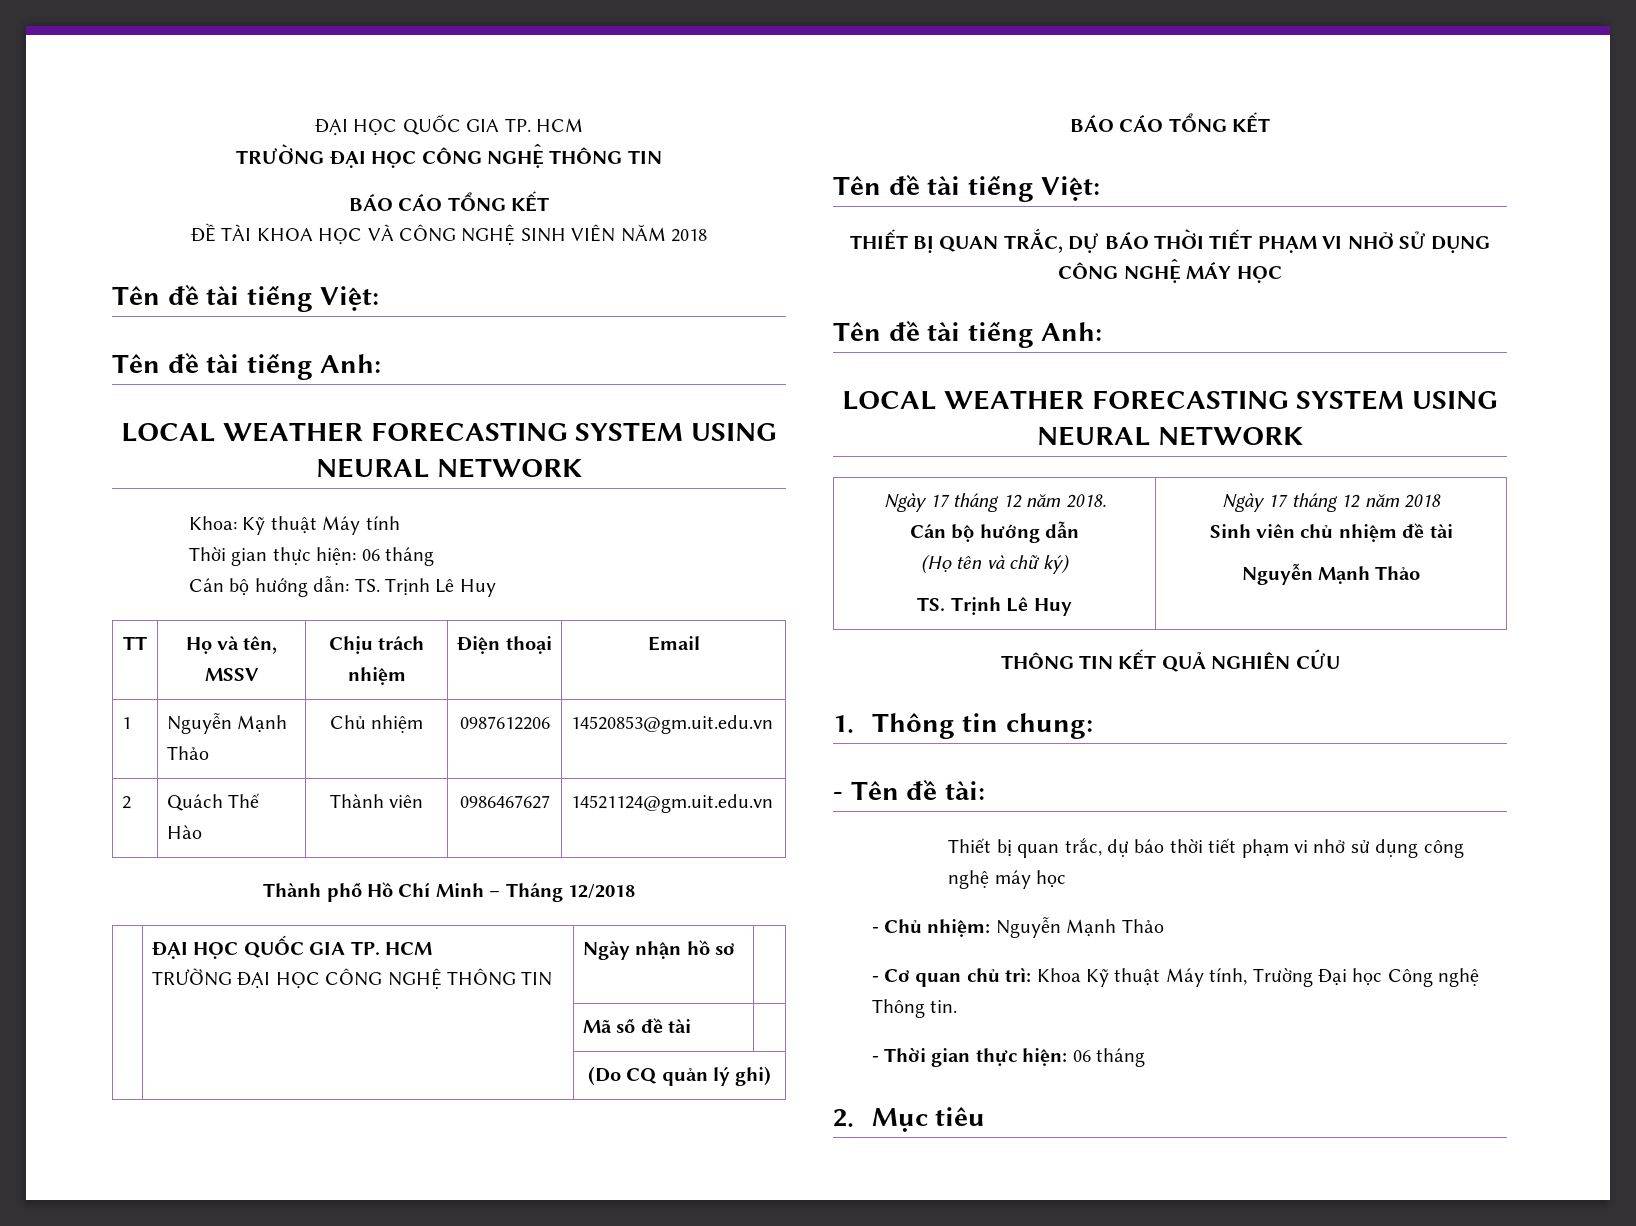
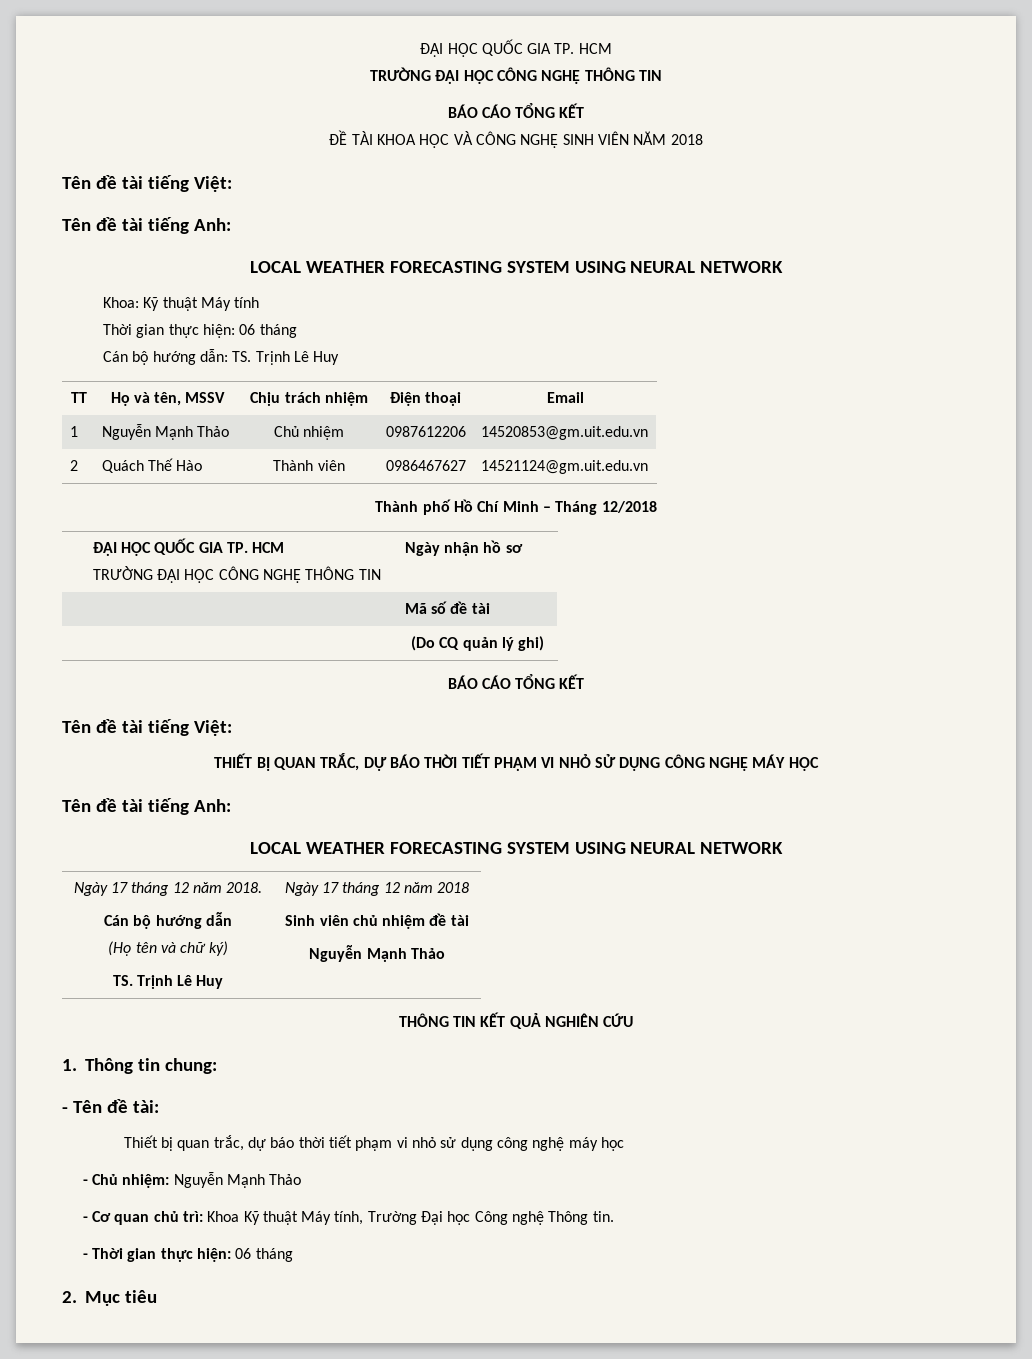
[1347,232,1394,249] NHỞ -> [558,754,591,768] NHỎ
[1313,839,1346,853] nhở -> [411,1137,436,1148] nhỏ

